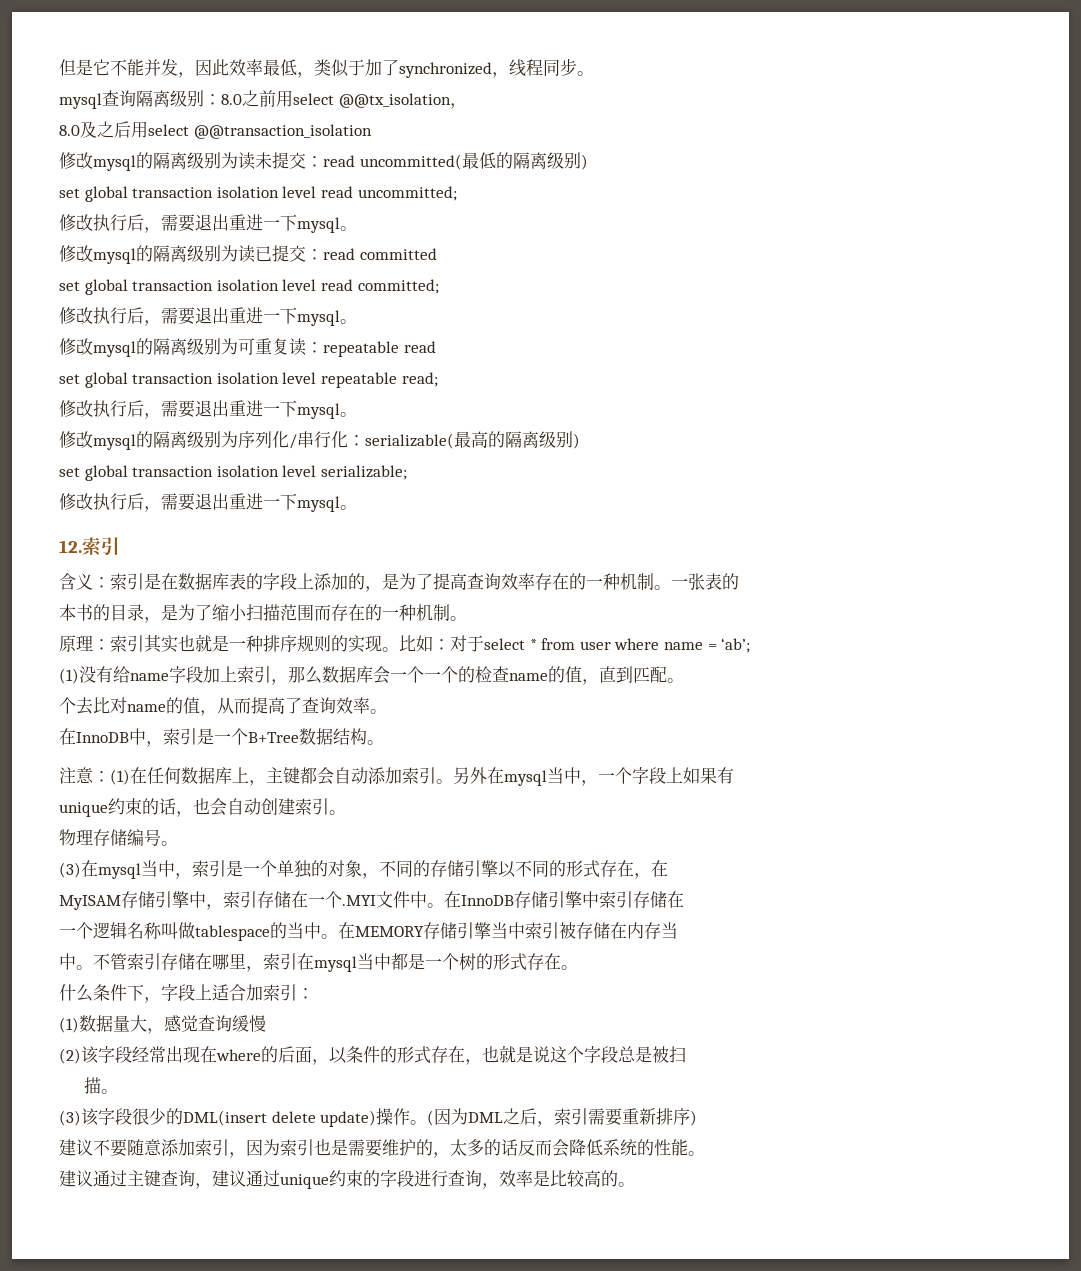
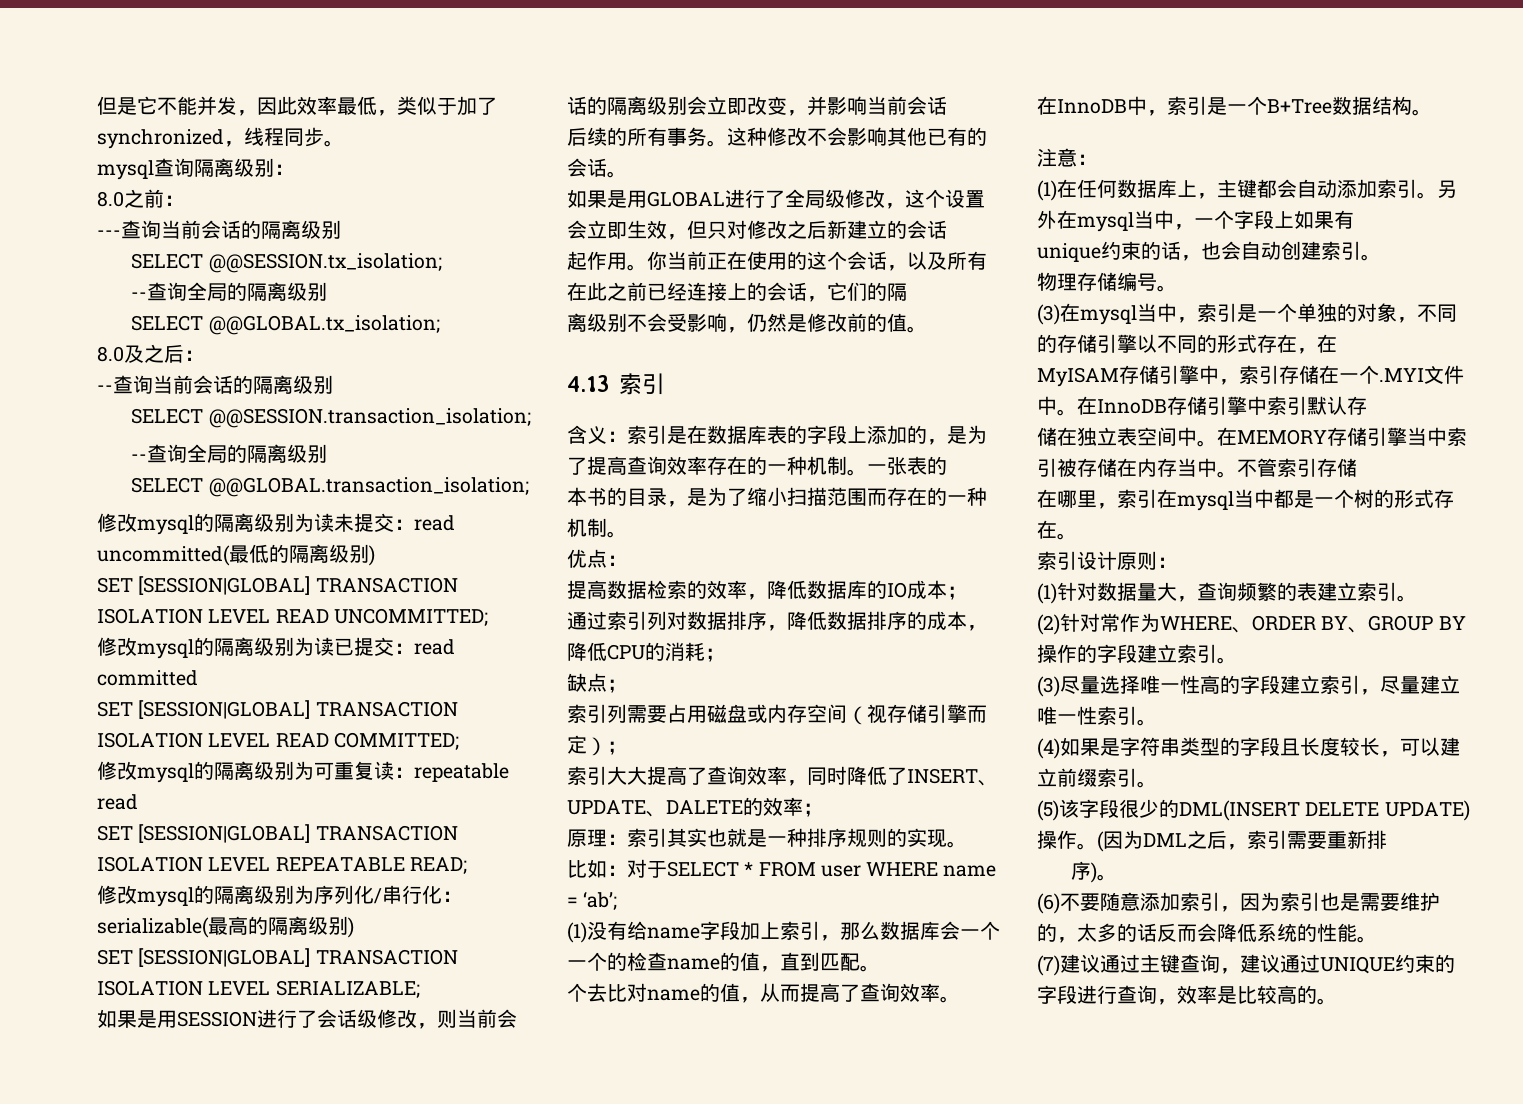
(221, 99) none -> (294, 169) //
[276,90,467,109] [59,121,372,139] 用select @@tx_isolation， // 8.0及之后用select @@transaction_isolation -> [164,195,184,206] [97,220,341,239] [131,253,442,273] [131,282,328,301] [131,315,440,335] [97,344,204,363] [97,375,333,394] [131,408,531,428] [131,444,328,463] [131,477,529,497] ： // ---查询当前会话的隔离级别 // SELECT @@SESSION.tx_isolation; // --查询全局的隔离级别 // SELECT @@GLOBAL.tx_isolation; // 8.0及之后： // --查询当前会话的隔离级别 // SELECT @@SESSION.transaction_isolation; // --查询全局的隔离级别 // SELECT @@GLOBAL.transaction_isolation;
[59,186,457,202] [59,214,357,233] set global transaction isolation level read uncommitted; // 修改执行后，需要退出重进一下mysql。 -> [97,576,458,595] [97,608,488,626] SET [SESSION|GLOBAL] TRANSACTION ISOLATION LEVEL READ UNCOMMITTED;
[59,279,439,295] [59,307,357,326] set global transaction isolation level read committed; // 修改执行后，需要退出重进一下mysql。 -> [97,700,458,719] [97,732,459,750] SET [SESSION|GLOBAL] TRANSACTION ISOLATION LEVEL READ COMMITTED;
[59,372,438,388] [59,400,357,419] set global transaction isolation level repeatable read; // 修改执行后，需要退出重进一下mysql。 -> [97,824,458,843] [97,856,467,874] SET [SESSION|GLOBAL] TRANSACTION ISOLATION LEVEL REPEATABLE READ;
[59,465,407,481] [59,493,357,512] [59,540,82,553] set global transaction isolation level serializable; // 修改执行后，需要退出重进一下mysql。 // 12. -> [97,948,458,967] [97,980,420,998] [97,1009,517,1029] [567,96,947,116] [567,127,987,147] [567,158,627,178] [567,189,985,209] [567,220,947,240] [567,251,987,271] [567,282,907,302] [567,313,927,333] [567,375,609,392] SET [SESSION|GLOBAL] TRANSACTION ISOLATION LEVEL SERIALIZABLE; // 如果是用SESSION进行了会话级修改，则当前会话的隔离级别会立即改变，并影响当前会话 // 后续的所有事务。这种修改不会影响其他已有的会话。 // 如果是用GLOBAL进行了全局级修改，这个设置会立即生效，但只对修改之后新建立的会话 // 起作用。你当前正在使用的这个会话，以及所有在此之前已经连接上的会话，它们的隔 // 离级别不会受影响，仍然是修改前的值。 // 4.13
(467, 618) none -> [567,549,627,568] [567,580,967,600] [567,611,987,631] [567,642,725,662] [567,673,627,693] [567,704,987,725] [567,735,627,756] [567,766,998,786] [567,797,823,817] // 优点： // 提高数据检索的效率，降低数据库的IO成本； // 通过索引列对数据排序，降低数据排序的成本，降低CPU的消耗； // 缺点； // 索引列需要占用磁盘或内存空间（视存储引擎而定）； // 索引大大提高了查询效率，同时降低了INSERT、UPDATE、DALETE的效率；
(399, 649) none -> (967, 844) //
[484,638,660,650] select * from user where -> [667,861,939,877] SELECT * FROM user WHERE
(110, 776) none -> (1097, 159) //
[633,891,684,908] [59,922,304,941] 存储在 // 一个逻辑名称叫做tablespace的当 -> [1307,396,1367,415] [1037,427,1177,446] 默认存 // 储在独立表空间
(678, 930) // -> (1197, 467) none
(195, 961) none -> (1357, 467) //
[59,984,314,1003] [59,1017,79,1033] 什么条件下，字段上适合加索引： // (1) -> [1037,551,1177,570] [1037,582,1097,604] 索引设计原则： // (1)针对
[164,1015,266,1032] [59,1045,686,1065] [84,1077,119,1094] [59,1108,377,1127] 感觉查询缓慢 // (2)该字段经常出现在where的后面，以条件的形式存在，也就是说这个字段总是被扫 // 描。 // (3)该字段很少的DML(insert delete update) -> [1197,582,1417,602] [1037,613,1466,635] [1037,644,1237,664] [1037,675,1460,697] [1037,706,1157,726] [1037,737,1460,759] [1037,768,1157,788] [1037,799,1470,821] 查询频繁的表建立索引。 // (2)针对常作为WHERE、ORDER BY、GROUP BY操作的字段建立索引。 // (3)尽量选择唯一性高的字段建立索引，尽量建立唯一性索引。 // (4)如果是字符串类型的字段且长度较长，可以建立前缀索引。 // (5)该字段很少的DML(INSERT DELETE UPDATE)
(674, 1116) none -> (1387, 839) //
[59,1139,93,1156] // 建议 -> [1097,874,1118,881] [1037,893,1060,914] 。 // (6)
(705, 1153) none -> [1037,955,1060,976] (7)
[280,1174,329,1189] unique -> [1320,956,1395,974] UNIQUE

